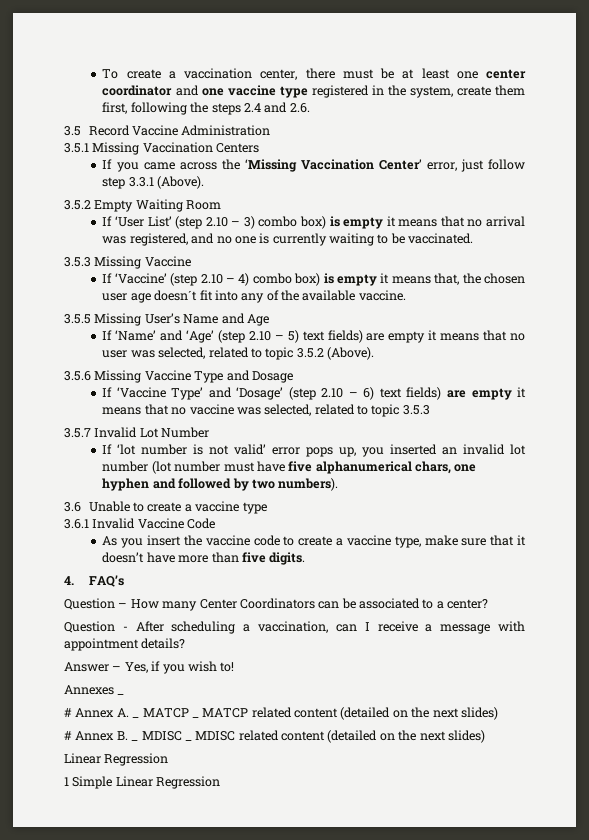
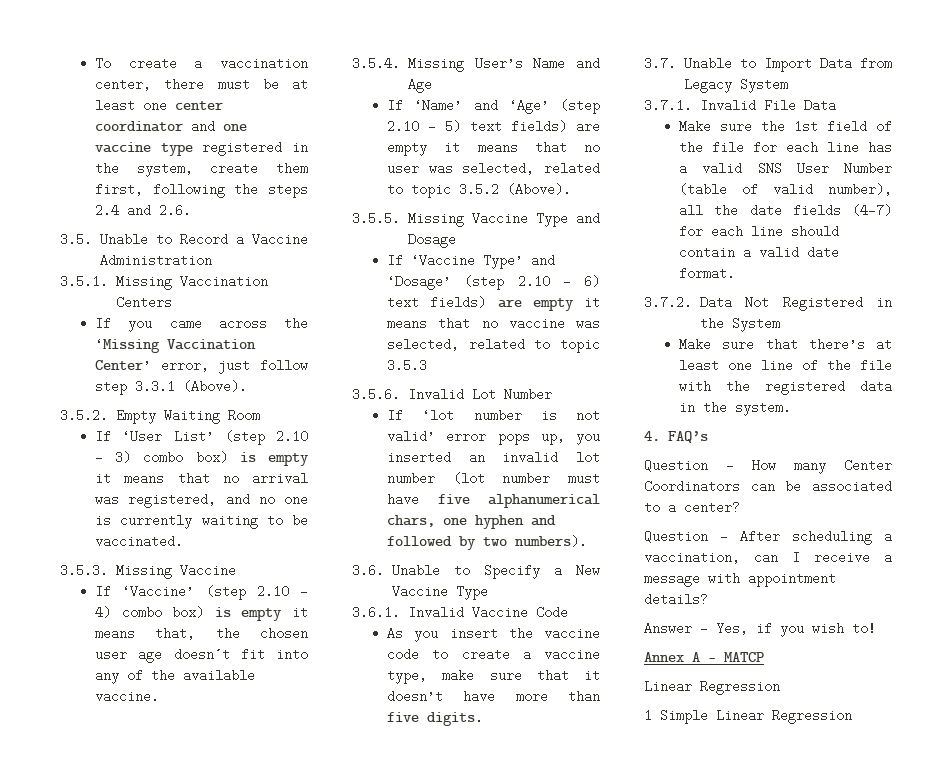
[64,125,130,136] 3.5 Record -> [60,233,244,246] 3.5. Unable to Record a
[64,143,89,153] 3.5.1 -> [60,275,108,288] 3.5.1.
[64,200,91,210] 3.5.2 -> [60,409,108,422] 3.5.2.
[64,257,91,267] 3.5.3 -> [60,564,108,577] 3.5.3.
[64,314,91,324] 3.5.5 -> [352,57,400,70] 3.5.4.
[64,371,91,381] 3.5.6 -> [352,212,400,225] 3.5.5.
[64,428,91,438] 3.5.7 -> [352,388,400,401] 3.5.6.
[64,501,267,514] [64,519,89,529] 3.6 Unable to create a vaccine type // 3.6.1 -> [352,564,600,579] [391,585,488,600] [352,606,400,619] 3.6. Unable to Specify a New Vaccine Type // 3.6.1.
(306, 558) none -> [644,57,892,72] [683,78,788,93] [644,99,836,112] [679,120,892,133] [679,141,892,154] [679,162,892,175] [679,183,892,196] [679,204,892,217] [679,225,840,238] [679,246,840,259] [679,267,736,280] [644,296,892,311] [699,317,780,332] [679,338,892,351] [679,359,892,372] [679,380,892,395] [679,401,792,416] // 3.7. Unable to Import Data from Legacy System // 3.7.1. Invalid File Data // Make sure the 1st field of the file for each line has a valid SNS User Number (table of valid number), all the date fields (4-7) for each line should contain a valid date format. // 3.7.2. Data Not Registered in the System // Make sure that there’s at least one line of the file with the registered data in the system.
[64,685,125,695] [64,708,129,718] [132,707,498,720] [64,731,128,741] [131,730,485,743] Annexes _ // # Annex A. _ MATCP _ MATCP related content (detailed on the next slides) // # Annex B. _ MDISC _ MDISC related content (detailed on the next slides) -> [644,652,764,662] Annex A - MATCP

